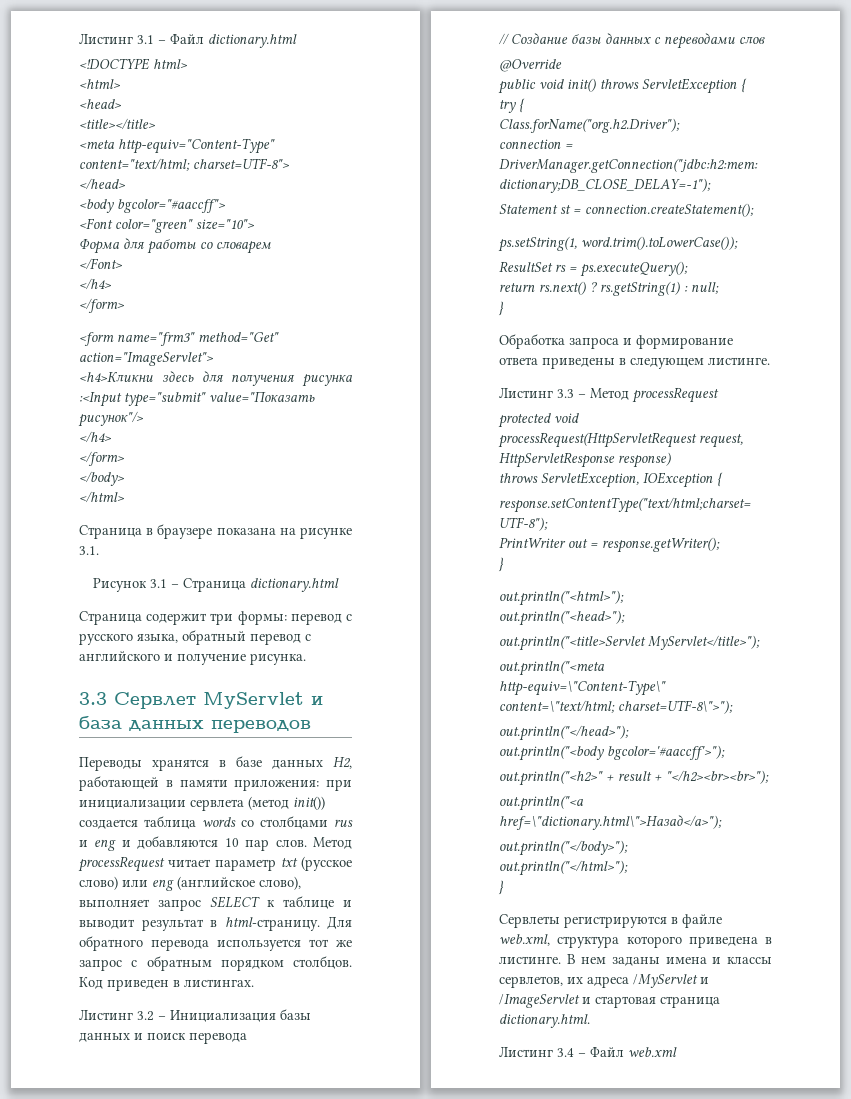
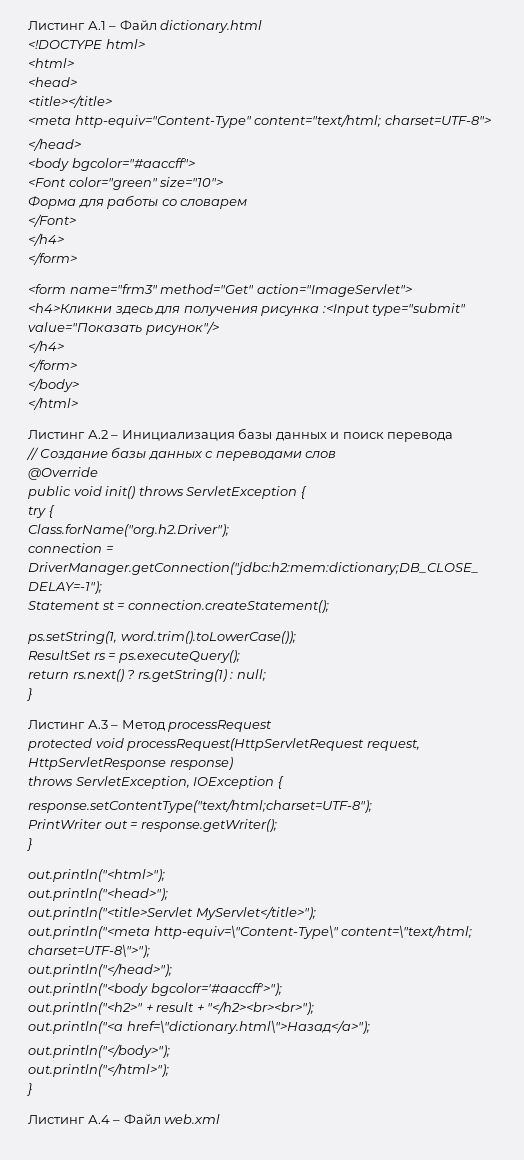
[79,33,154,44] Листинг 3.1 -> [28,21,106,30] Листинг А.1
[79,524,352,539] [79,546,99,555] [93,578,339,592] [79,611,352,625] [79,630,311,645] [79,651,306,665] [79,692,323,709] [79,716,311,733] [79,756,352,771] [79,776,352,791] [79,796,325,811] [79,816,353,829] [79,836,352,851] [78,856,352,872] [79,876,301,891] [79,896,352,911] [79,916,352,931] [79,936,352,951] [79,956,352,971] [79,977,254,991] [79,1009,154,1021] // Страница в браузере показана на рисунке 3.1. // Рисунок 3.1 – Страница dictionary.html // Страница содержит три формы: перевод с русского языка, обратный перевод с английского и получение рисунка. // 3.3 Сервлет MyServlet и база данных переводов // Переводы хранятся в базе данных H2, работающей в памяти приложения: при инициализации сервлета (метод init()) создается таблица words со столбцами rus и eng и добавляются 10 пар слов. Метод processRequest читает параметр txt (русское слово) или eng (английское слово), выполняет запрос SELECT к таблице и выводит результат в html-страницу. Для обратного перевода используется тот же запрос с обратным порядком столбцов. Код приведен в листингах. // Листинг 3.2 -> [28,430,108,439] // Листинг А.2
[499,334,733,349] [499,357,770,369] [499,387,574,398] // Обработка запроса и формирование ответа приведены в следующем листинге. // Листинг 3.3 -> [28,720,108,729] // Листинг А.3
[499,914,722,928] [499,934,772,948] [499,954,772,966] [499,974,709,988] [499,994,720,1008] [499,1014,590,1028] [499,1046,574,1057] // Сервлеты регистрируются в файле web.xml, структура которого приведена в листинге. В нем заданы имена и классы сервлетов, их адреса /MyServlet и /ImageServlet и стартовая страница dictionary.html. // Листинг 3.4 -> [28,1115,110,1124] // Листинг А.4

